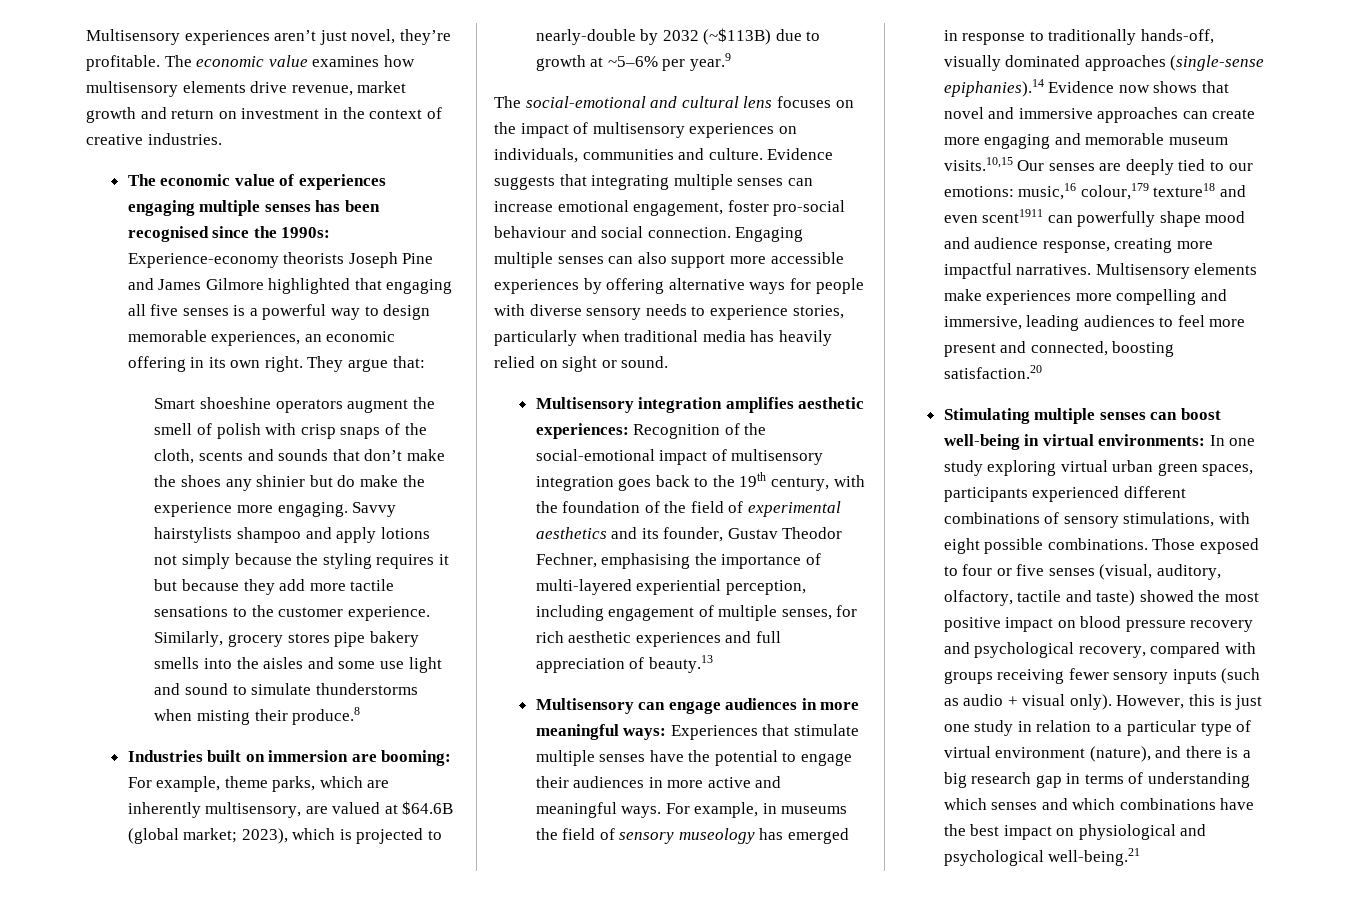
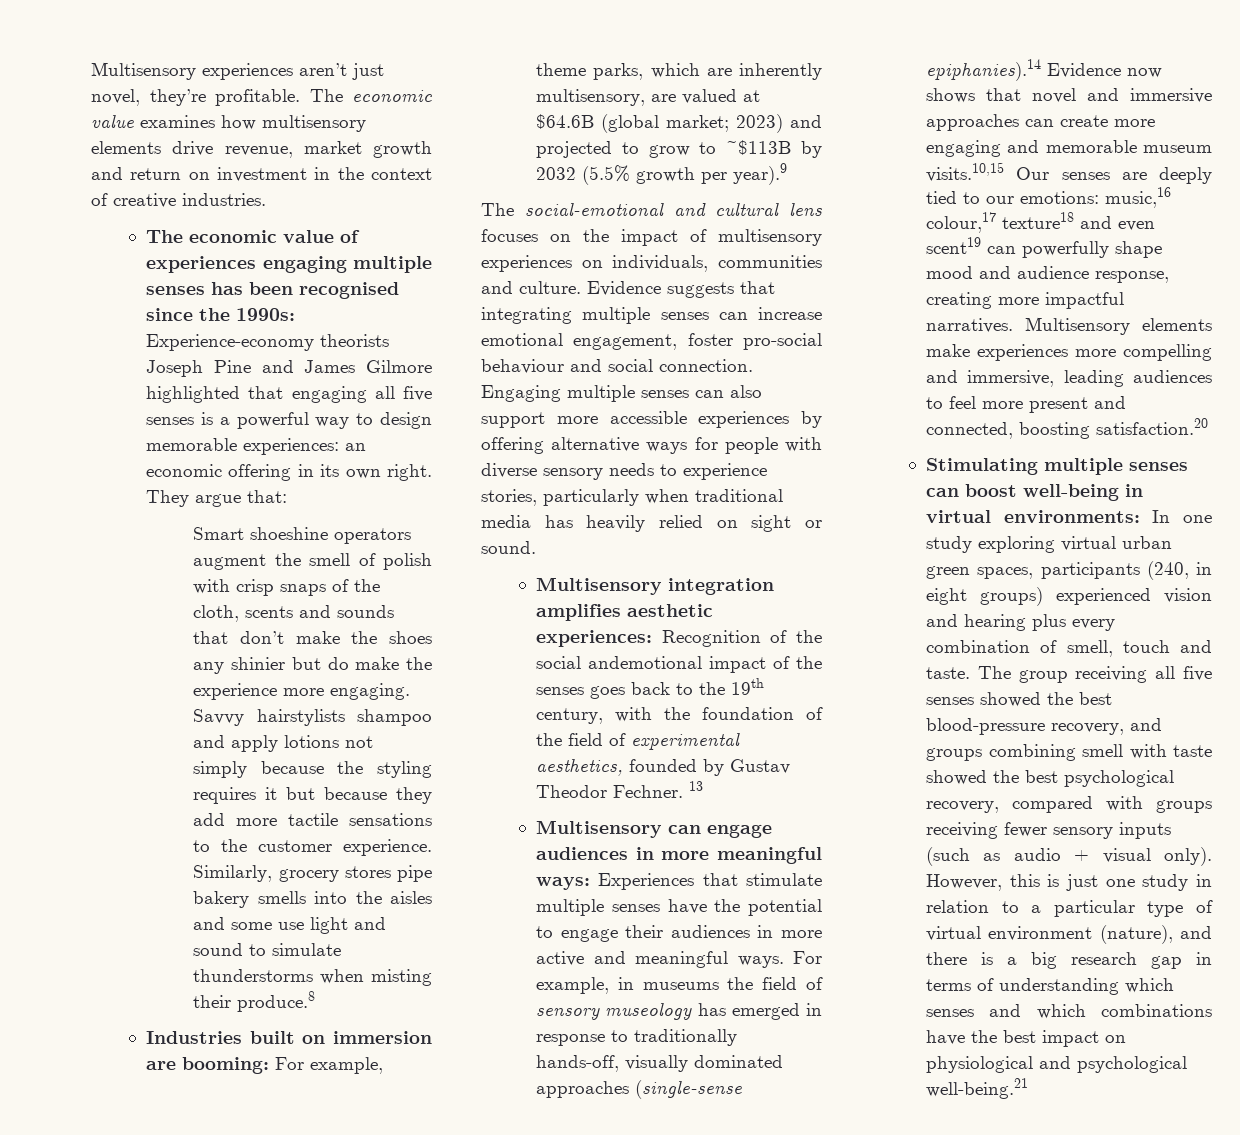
[211,331,301,346] experiences, -> [243,438,340,455] experiences:
[241,828,443,844] [535,28,821,45] [535,53,731,71] 2023), which is projected to nearly-double by 2032 (~$113B) due to growth at ~5–6% per year.9 -> [736,114,822,133] [536,140,822,158] [536,163,788,185] 2023) and projected to grow to ~$113B by 2032 (5.5% growth per year).9
[535,449,824,465] [535,476,614,491] social-emotional impact of multisensory integration -> [536,656,822,673] [536,687,585,695] social andemotional impact of the senses
[535,527,843,542] [535,553,821,569] [535,579,806,595] [535,605,858,621] [535,631,781,647] [535,655,713,673] aesthetics and its founder, Gustav Theodor Fechner, emphasising the importance of multi-layered experiential perception, including engagement of multiple senses, for rich aesthetic experiences and full appreciation of beauty.13 -> [536,759,791,776] [536,781,704,798] aesthetics, founded by Gustav Theodor Fechner. 13
[1080,183,1149,200] colour,179 -> [926,212,997,233] colour,17
[982,209,1044,223] scent1911 -> [926,237,982,254] scent19
[1032,486,1186,502] [943,512,1250,528] [943,538,1259,554] [943,564,1222,580] [943,590,1260,606] [943,616,1254,632] [943,642,970,654] experienced different combinations of sensory stimulations, with eight possible combinations. Those exposed to four or five senses (visual, auditory, olfactory, tactile and taste) showed the most positive impact on blood pressure recovery and -> [1146,561,1212,580] [926,587,1212,606] [926,614,1116,631] [926,640,1212,657] [926,666,1212,683] [926,692,1113,707] [926,718,1163,735] [926,744,1212,761] [926,770,1059,785] (240, in eight groups) experienced vision and hearing plus every combination of smell, touch and taste. The group receiving all five senses showed the best blood-pressure recovery, and groups combining smell with taste showed the best

